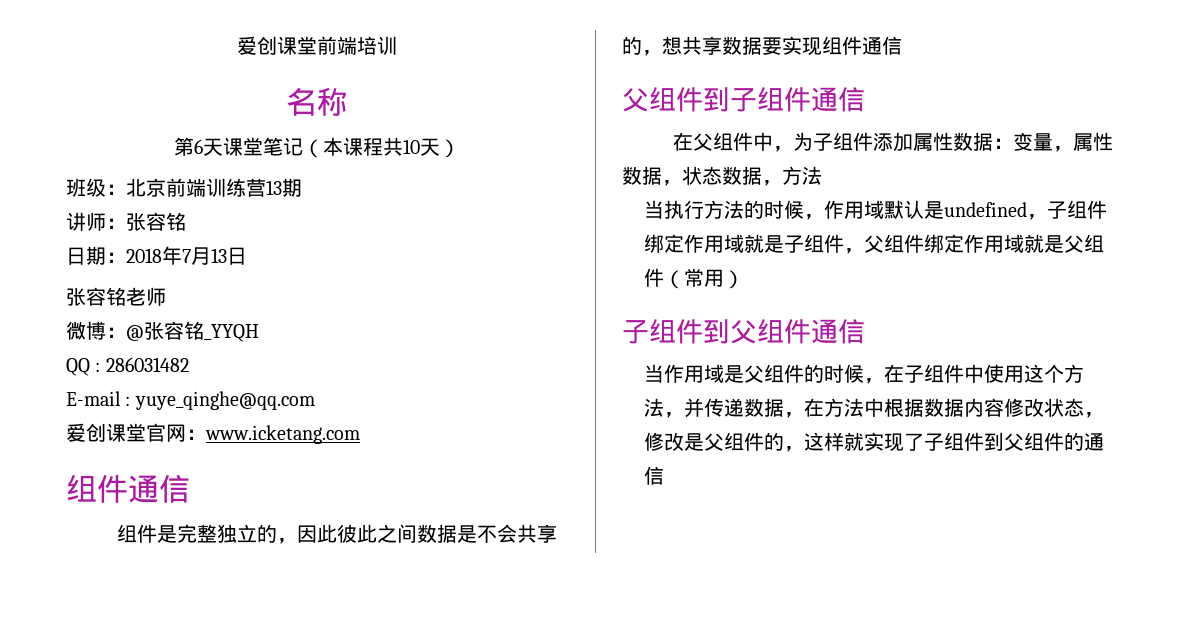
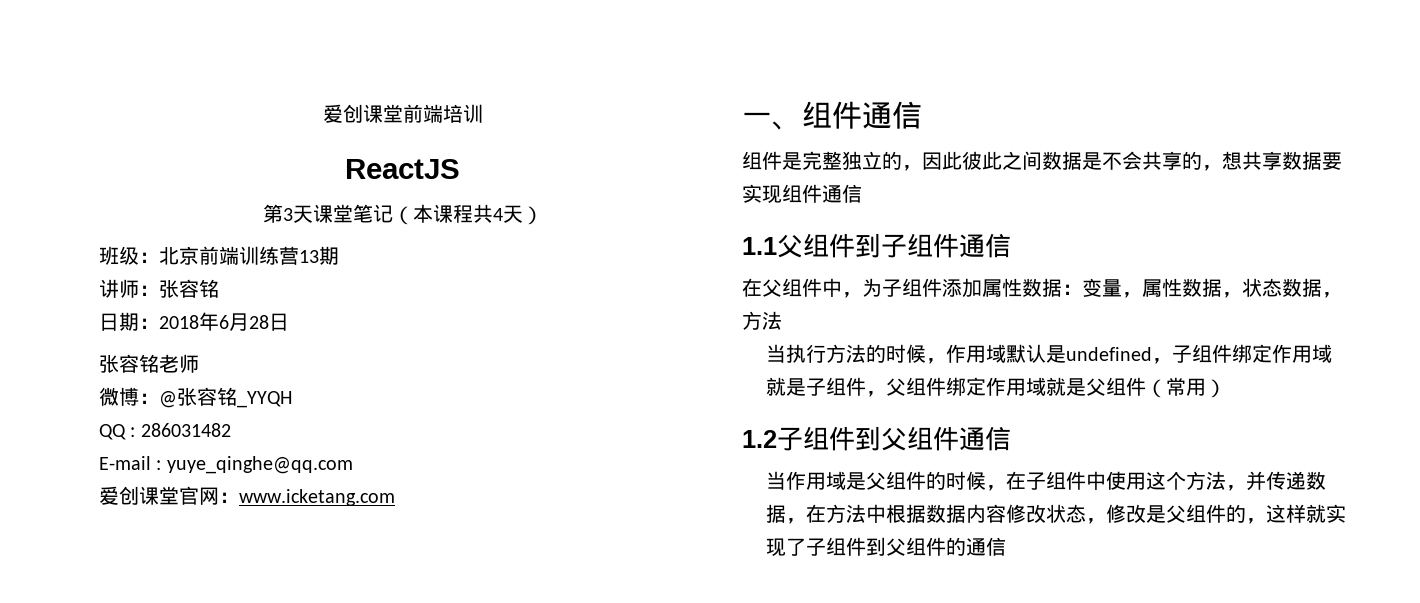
[286,87,348,116] 名称 -> [345,159,460,179] ReactJS
[194,139,203,154] 6 -> [282,208,293,221] 3
[403,139,420,154] 10 -> [492,208,503,221] 4
[182,247,227,265] 7月13 -> [219,313,269,331] 6月28
(360, 434) none -> [742,112,802,130] 一、
(902, 45) none -> [742,237,777,255] 1.1
(745, 279) none -> [742,430,777,448] 1.2

